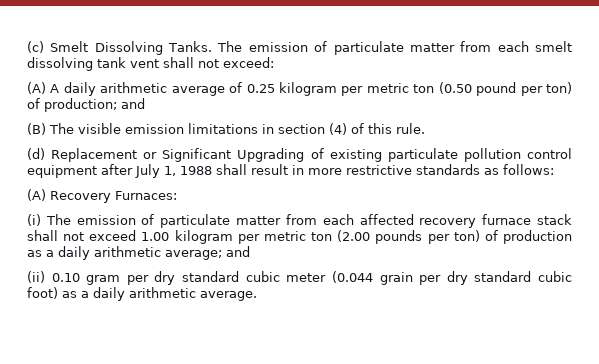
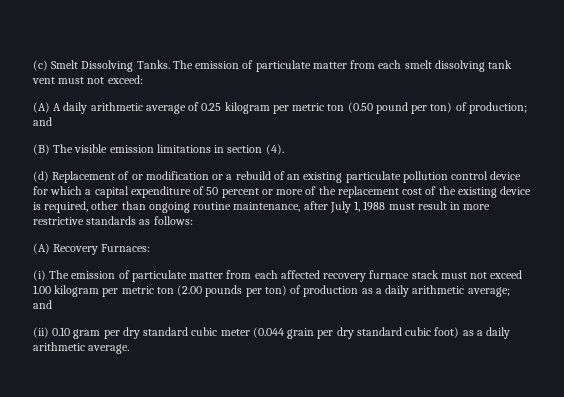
[163,57,194,68] shall -> [58,77,85,84] must
[329,123,425,135] [27,148,572,162] [27,165,97,178] (4) of this rule. // (d) Replacement or Significant Upgrading of existing particulate pollution control equipment -> [265,144,284,155] [33,171,522,183] [33,186,532,198] [33,201,301,213] (4). // (d) Replacement of or modification or a rebuild of an existing particulate pollution control device for which a capital expenditure of 50 percent or more of the replacement cost of the existing device is required, other than ongoing routine maintenance,
[216,164,247,175] shall -> [388,203,415,210] must
[27,230,58,241] shall -> [440,272,467,279] must

